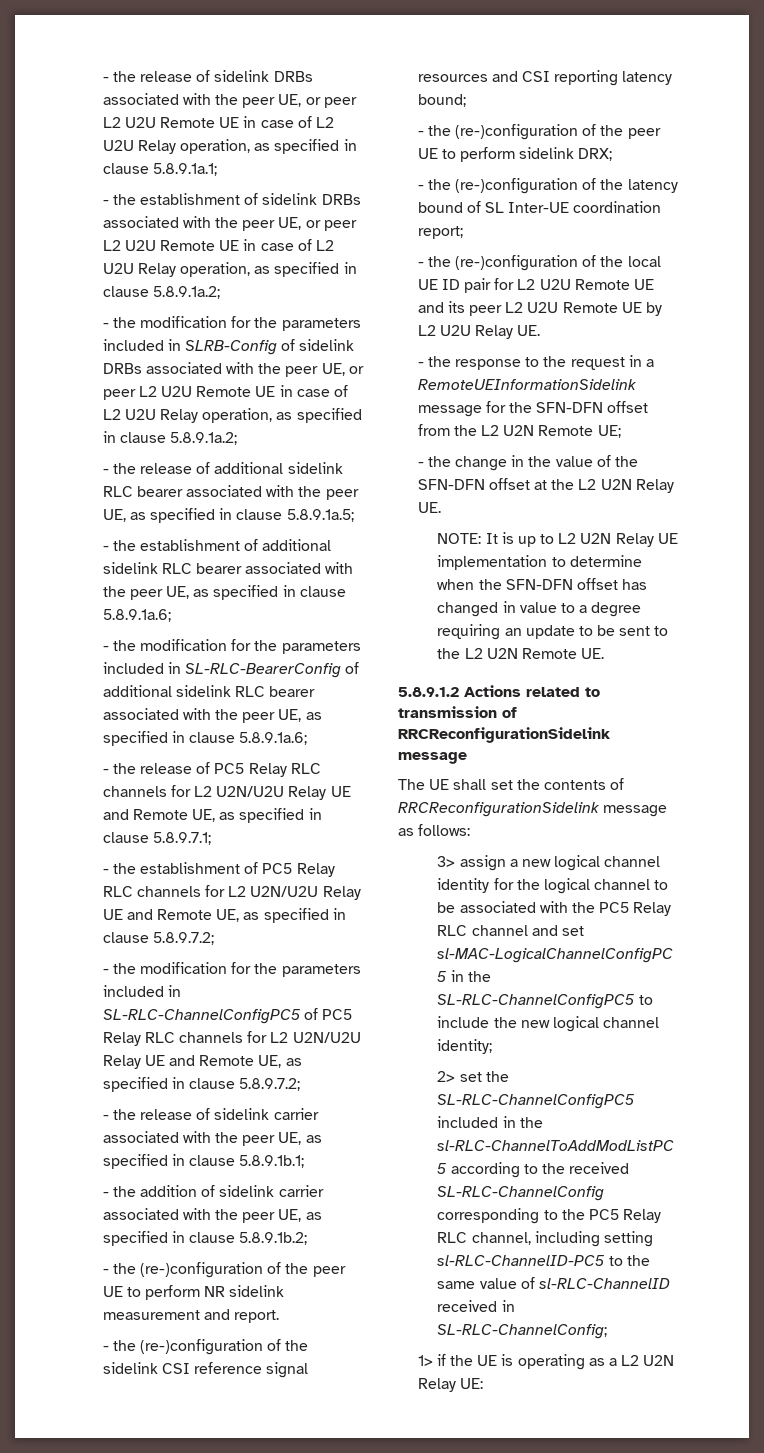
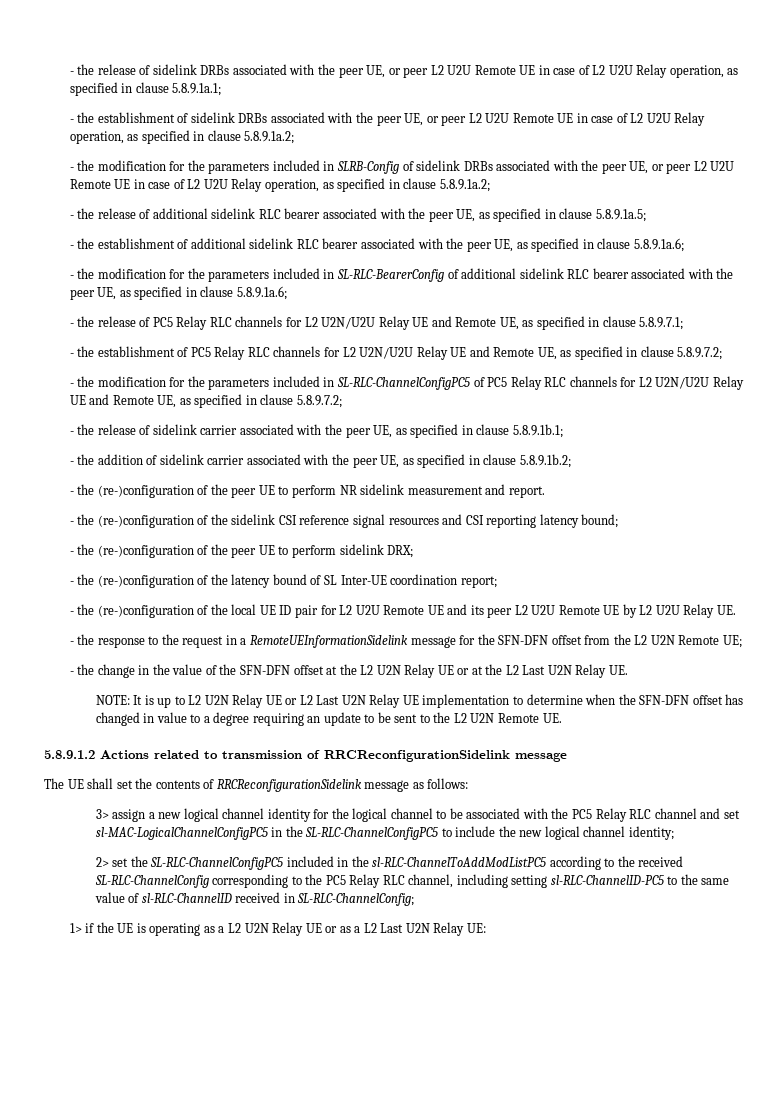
(674, 486) none -> [437,664,607,678] UE or at the L2 Last U2N Relay
(678, 538) none -> [285,694,419,708] or L2 Last U2N Relay UE
(456, 1385) none -> [305,922,465,936] UE or as a L2 Last U2N Relay

